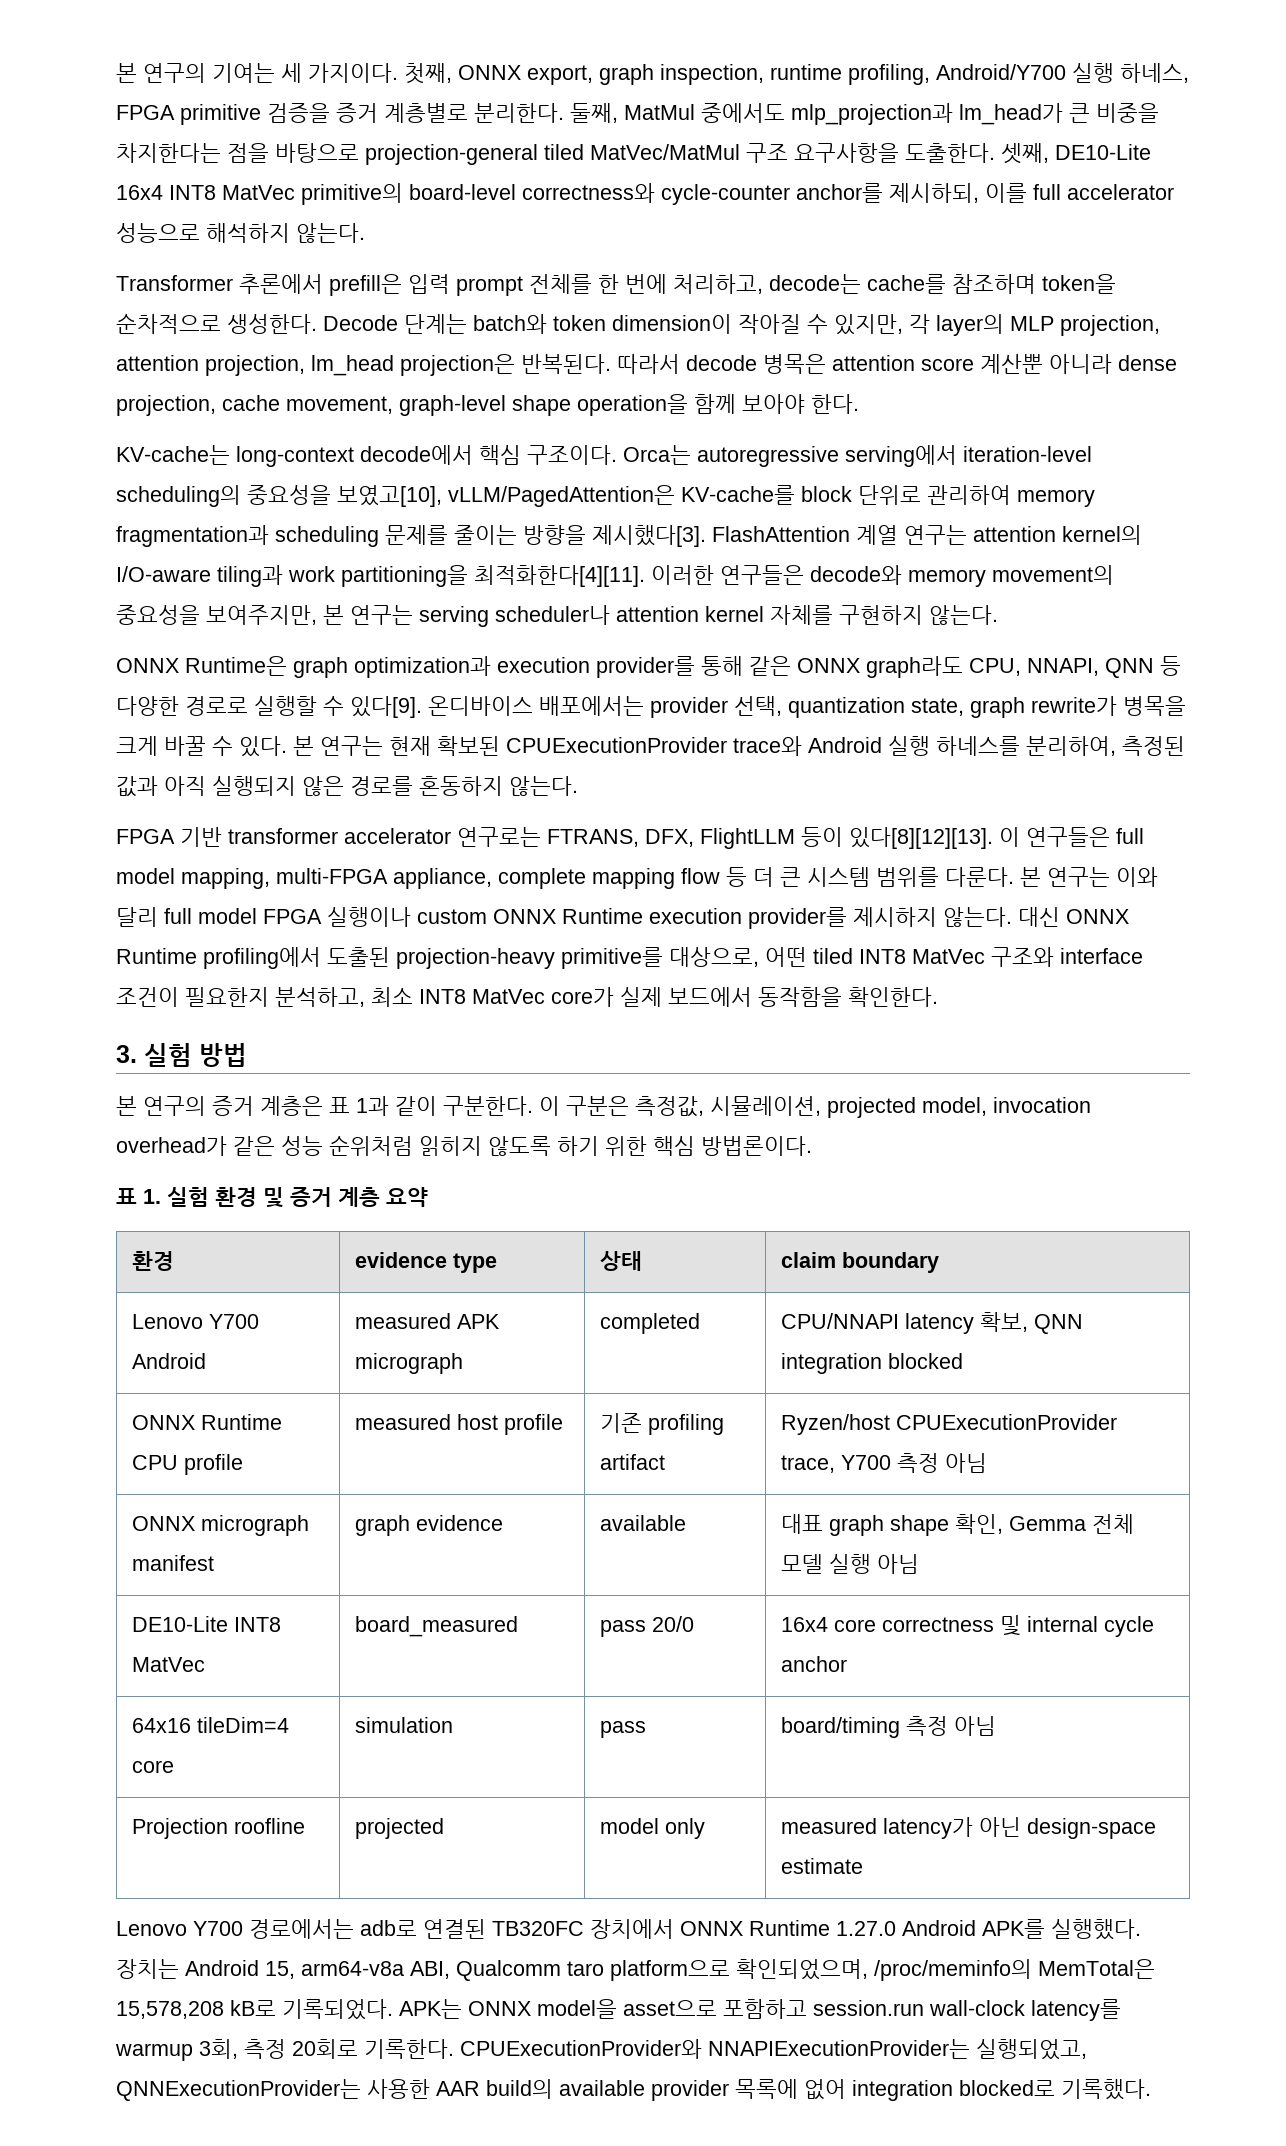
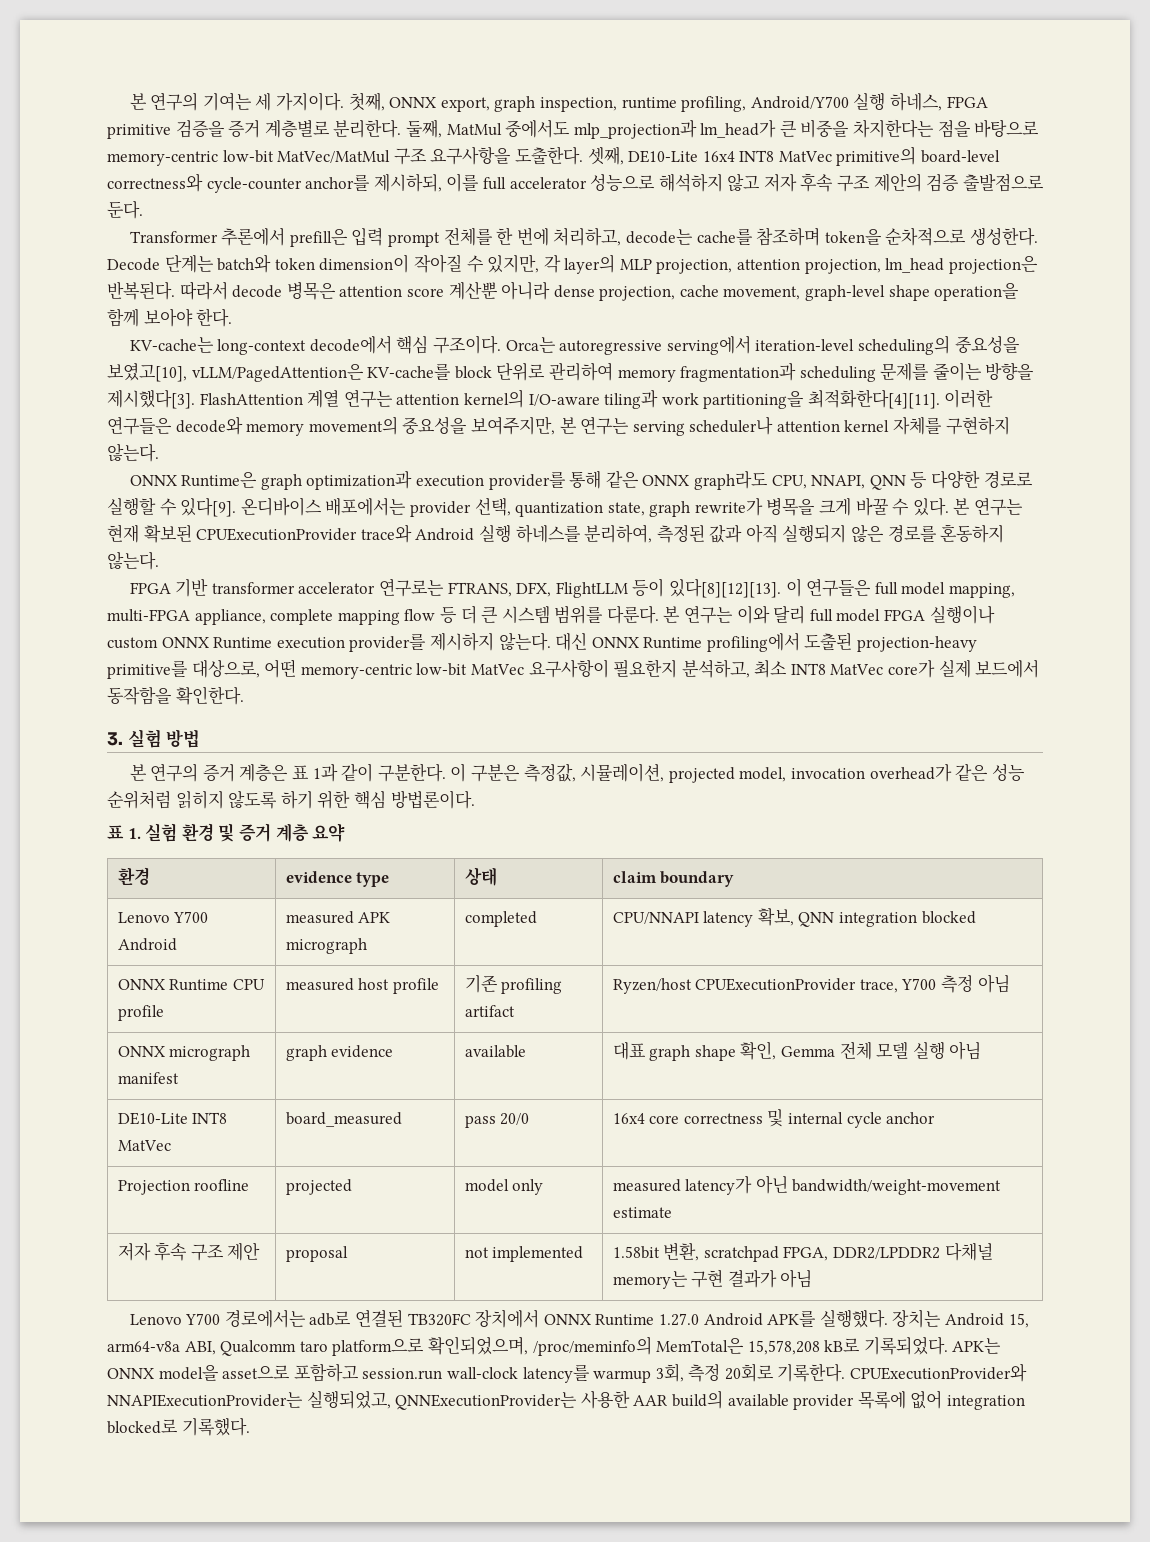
[365,144,584,165] projection-general tiled -> [107,150,274,166] memory-centric low-bit
[296,223,365,243] 않는다. -> [727,173,1044,192] [107,201,143,219] 않고 저자 후속 구조 제안의 검증 출발점으로 둔다.
[813,947,1143,967] [116,987,179,1007] tiled INT8 MatVec 구조와 interface 조건이 -> [300,659,609,679] memory-centric low-bit MatVec 요구사항이
[131,1717,289,1733] [131,1760,174,1773] [354,1717,453,1733] [599,1721,646,1738] [780,1716,996,1738] // 64x16 tileDim=4 core | simulation | pass | board/timing 측정 아님 -> (936, 1118) none
[1026,1818,1156,1839] design-space -> [792,1179,1002,1195] bandwidth/weight-movement
(863, 1866) none -> [117,1242,261,1261] [285,1246,348,1262] [464,1246,584,1262] [612,1242,993,1262] [612,1269,813,1289] // 저자 후속 구조 제안 | proposal | not implemented | 1.58bit 변환, scratchpad FPGA, DDR2/LPDDR2 다채널 memory는 구현 결과가 아님

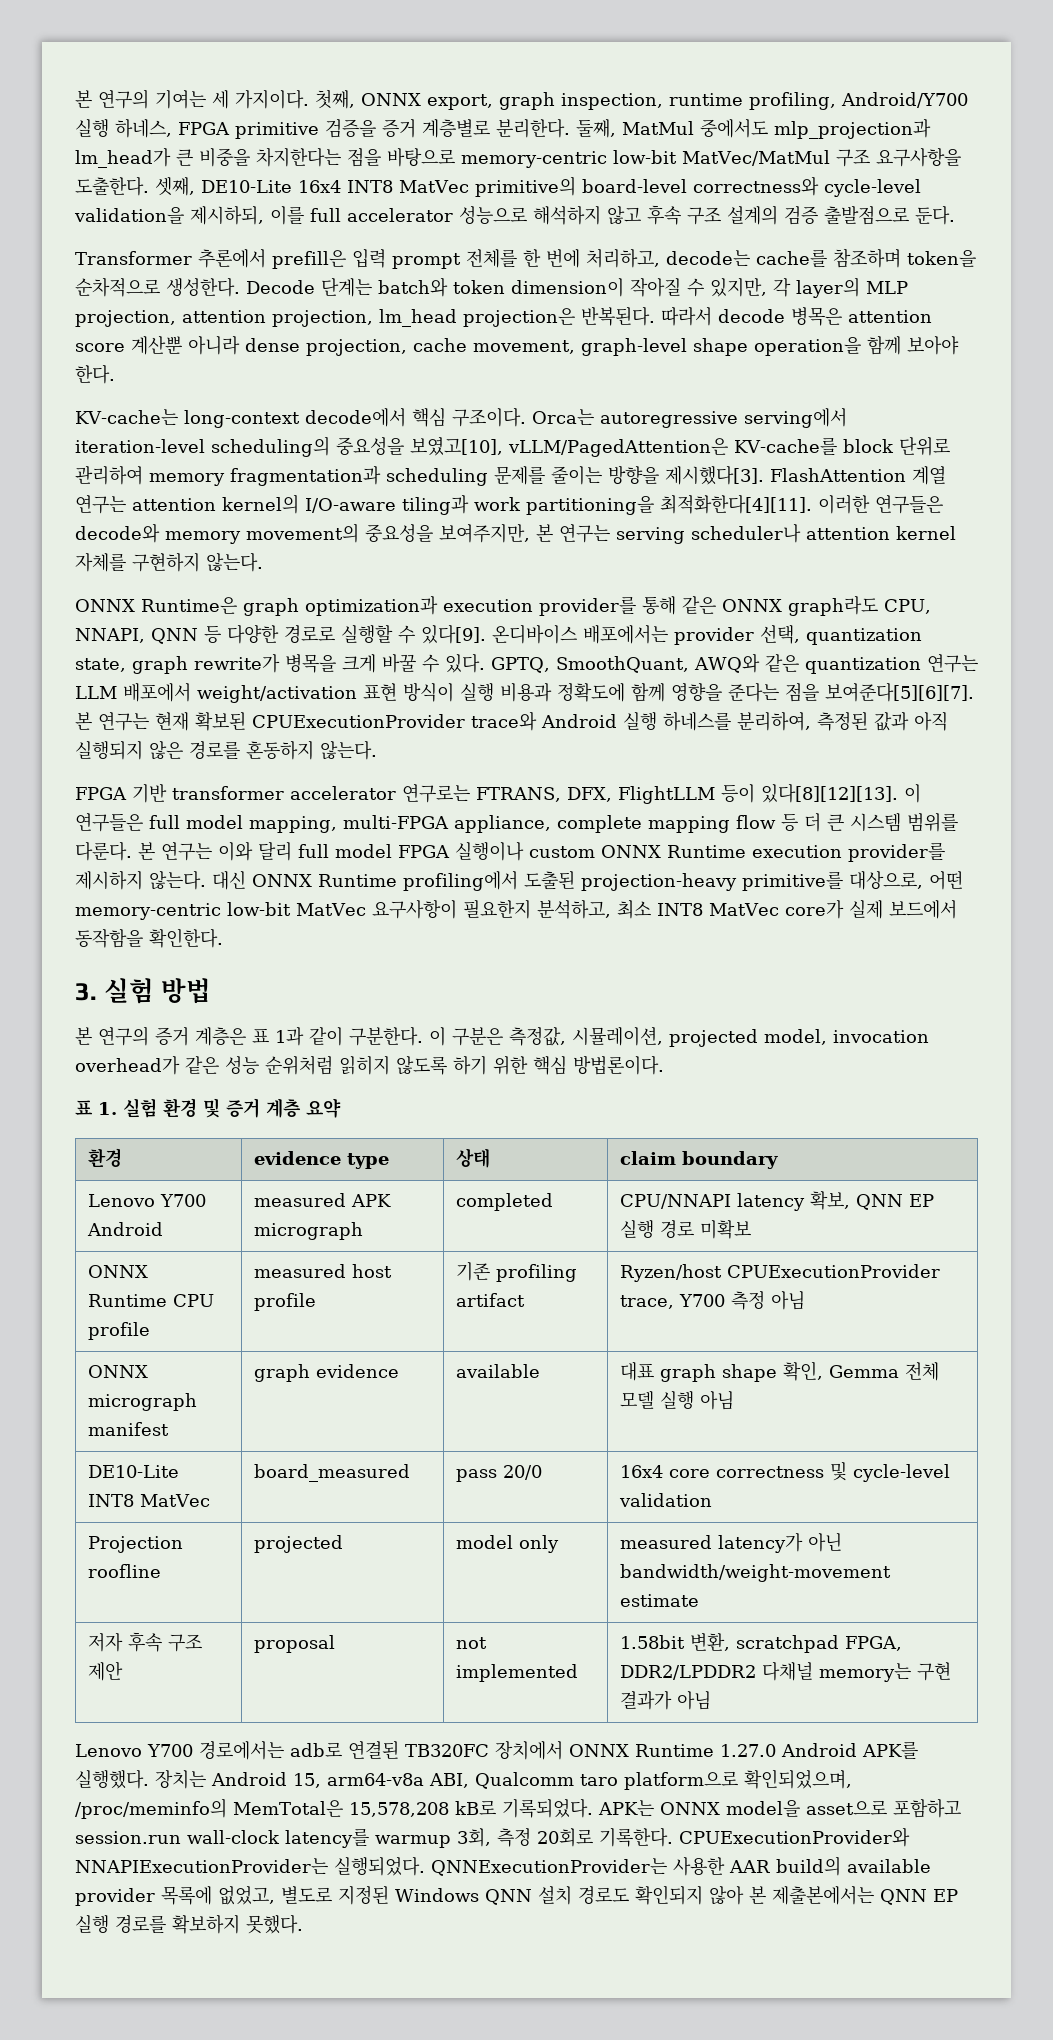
[206,175,371,193] cycle-counter anchor를 -> [823,179,921,197] [74,207,184,224] cycle-level validation을
[763,173,922,192] 저자 후속 구조 제안의 -> [647,205,778,225] 후속 구조 설계의
(949, 507) none -> [491,653,978,674] [75,682,974,703] GPTQ, SmoothQuant, AWQ와 같은 quantization 연구는 LLM 배포에서 weight/activation 표현 방식이 실행 비용과 정확도에 함께 영향을 준다는 점을 보여준다[5][6][7].
[839,911,976,927] integration blocked -> [909,1194,935,1207] [620,1220,752,1239] EP 실행 경로 미확보
[788,1112,936,1128] internal cycle anchor -> [853,1464,951,1482] [619,1493,713,1507] cycle-level validation
[306,1391,391,1409] 실행되었고, -> [334,1856,425,1876] 실행되었다.
[910,1390,1025,1410] [107,1418,250,1436] 없어 integration blocked로 기록했다. -> [218,1885,958,1905] [75,1914,303,1934] 없었고, 별도로 지정된 Windows QNN 설치 경로도 확인되지 않아 본 제출본에서는 QNN EP 실행 경로를 확보하지 못했다.

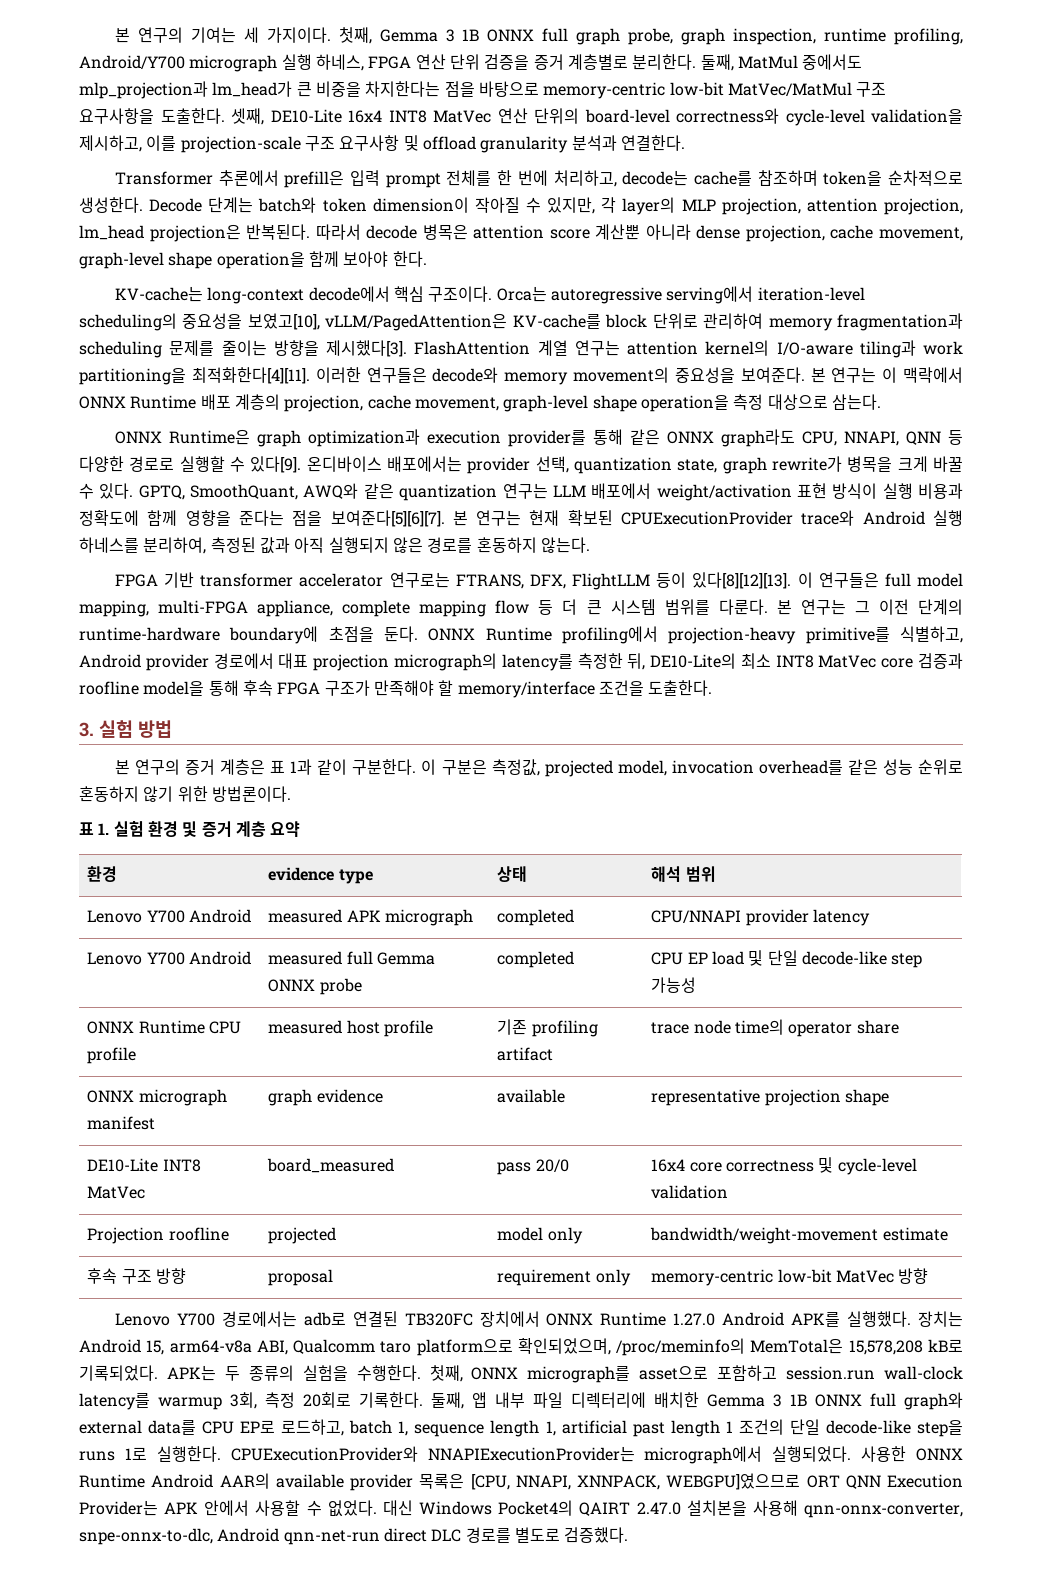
[361,93,493,110] ONNX export, -> [379,28,674,45] Gemma 3 1B ONNX full graph probe,
(968, 100) none -> [189,55,278,72] micrograph
[235,122,319,139] primitive -> [415,54,480,70] 연산 단위
[474,176,576,197] primitive의 -> [497,108,579,124] 연산 단위의
[190,205,955,225] 제시하되, 이를 full accelerator 성능으로 해석하지 않고 후속 구조 설계의 검증 출발점으로 둔다. -> [79,135,685,153] 제시하고, 이를 projection-scale 구조 요구사항 및 offload granularity 분석과 연결한다.
[439,523,956,544] [75,552,263,572] 보여주지만, 본 연구는 serving scheduler나 attention kernel 자체를 구현하지 않는다. -> [740,367,964,383] [79,394,881,412] 보여준다. 본 연구는 이 맥락에서 ONNX Runtime 배포 계층의 projection, cache movement, graph-level shape operation을 측정 대상으로 삼는다.
[218,841,945,862] [75,870,246,890] 이와 달리 full model FPGA 실행이나 custom ONNX Runtime execution provider를 제시하지 않는다. 대신 -> [854,599,963,615] [79,626,418,644] 그 이전 단계의 runtime-hardware boundary에 초점을 둔다.
[524,871,575,890] 도출된 -> (658, 635) none
[849,871,963,890] [75,899,957,920] [75,928,223,948] 대상으로, 어떤 memory-centric low-bit MatVec 요구사항이 필요한지 분석하고, 최소 INT8 MatVec core가 실제 보드에서 동작함을 확인한다. -> [900,626,964,643] [79,653,964,671] [79,680,713,698] 식별하고, Android provider 경로에서 대표 projection micrograph의 latency를 측정한 뒤, DE10-Lite의 최소 INT8 MatVec core 검증과 roofline model을 통해 후속 FPGA 구조가 만족해야 할 memory/interface 조건을 도출한다.
[572,1027,663,1046] 시뮬레이션, -> (540, 767) none
[75,1056,180,1075] overhead가 -> [758,760,843,775] overhead를
[265,1055,567,1075] 순위처럼 읽히지 않도록 하기 위한 핵심 -> [918,759,964,775] [79,786,208,802] 순위로 혼동하지 않기 위한
[620,1151,779,1169] claim boundary -> [651,866,716,882] 해석 범위
(732, 1201) none -> [745,909,809,926] provider
[810,1191,935,1210] [620,1220,752,1239] 확보, QNN EP 실행 경로 미확보 -> [87,951,252,965] [268,951,436,965] [268,978,362,995] [497,951,575,968] [651,950,923,968] [651,977,697,993] // Lenovo Y700 Android | measured full Gemma ONNX probe | completed | CPU EP load 및 단일 decode-like step 가능성
[620,1264,941,1282] [620,1291,806,1310] Ryzen/host CPUExecutionProvider trace, Y700 측정 아님 -> [651,1019,899,1037] trace node time의 operator share
[620,1361,940,1382] [620,1391,735,1410] 대표 graph shape 확인, Gemma 전체 모델 실행 아님 -> [651,1089,890,1106] representative projection shape
[620,1533,843,1553] measured latency가 아닌 -> (583, 1235) none
[88,1632,203,1652] [88,1661,124,1681] 저자 후속 구조 제안 -> [87,1268,187,1284] 후속 구조 방향
[456,1637,488,1649] [456,1664,579,1682] [620,1633,903,1653] [620,1661,952,1682] [620,1691,712,1710] not implemented | 1.58bit 변환, scratchpad FPGA, DDR2/LPDDR2 다채널 memory는 구현 결과가 아님 -> [497,1269,631,1286] [651,1268,929,1286] requirement only | memory-centric low-bit MatVec 방향
[659,1800,800,1817] ONNX model을 -> [224,1365,631,1383] 두 종류의 실험을 수행한다. 첫째, ONNX micrograph를
[679,1827,910,1847] [75,1856,931,1876] [75,1885,958,1906] [75,1914,303,1934] CPUExecutionProvider와 NNAPIExecutionProvider는 실행되었다. QNNExecutionProvider는 사용한 AAR build의 available provider 목록에 없었고, 별도로 지정된 Windows QNN 설치 경로도 확인되지 않아 본 제출본에서는 QNN EP 실행 경로를 확보하지 못했다. -> [431,1392,963,1410] [79,1419,963,1437] [79,1446,963,1464] [79,1473,963,1491] [79,1500,964,1518] [79,1527,629,1545] 둘째, 앱 내부 파일 디렉터리에 배치한 Gemma 3 1B ONNX full graph와 external data를 CPU EP로 로드하고, batch 1, sequence length 1, artificial past length 1 조건의 단일 decode-like step을 runs 1로 실행한다. CPUExecutionProvider와 NNAPIExecutionProvider는 micrograph에서 실행되었다. 사용한 ONNX Runtime Android AAR의 available provider 목록은 [CPU, NNAPI, XNNPACK, WEBGPU]였으므로 ORT QNN Execution Provider는 APK 안에서 사용할 수 없었다. 대신 Windows Pocket4의 QAIRT 2.47.0 설치본을 사용해 qnn-onnx-converter, snpe-onnx-to-dlc, Android qnn-net-run direct DLC 경로를 별도로 검증했다.

